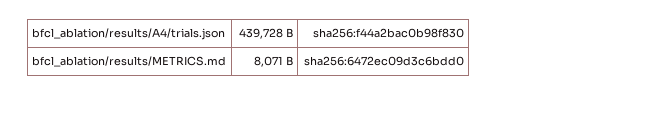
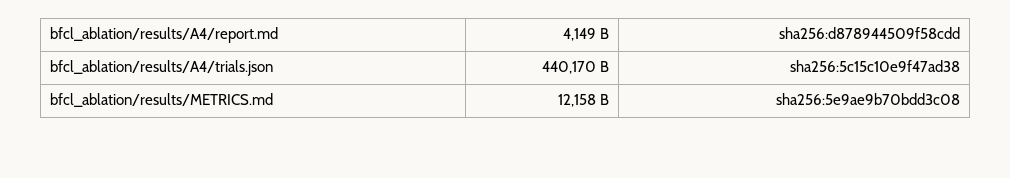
(31, 34) none -> [50,27,279,43] [562,28,609,41] [778,27,960,39] bfcl_ablation/results/A4/report.md | 4,149 B | sha256:d878944509f58cdd //
[239,28,294,39] [313,28,465,38] 439,728 B | sha256:f44a2bac0b98f830 -> [541,61,609,74] [789,60,960,72] 440,170 B | sha256:5c15c10e9f47ad38
[254,56,294,67] [304,56,465,66] 8,071 B | sha256:6472ec09d3c6bdd0 -> [557,94,609,107] [775,93,960,105] 12,158 B | sha256:5e9ae9b70bdd3c08

